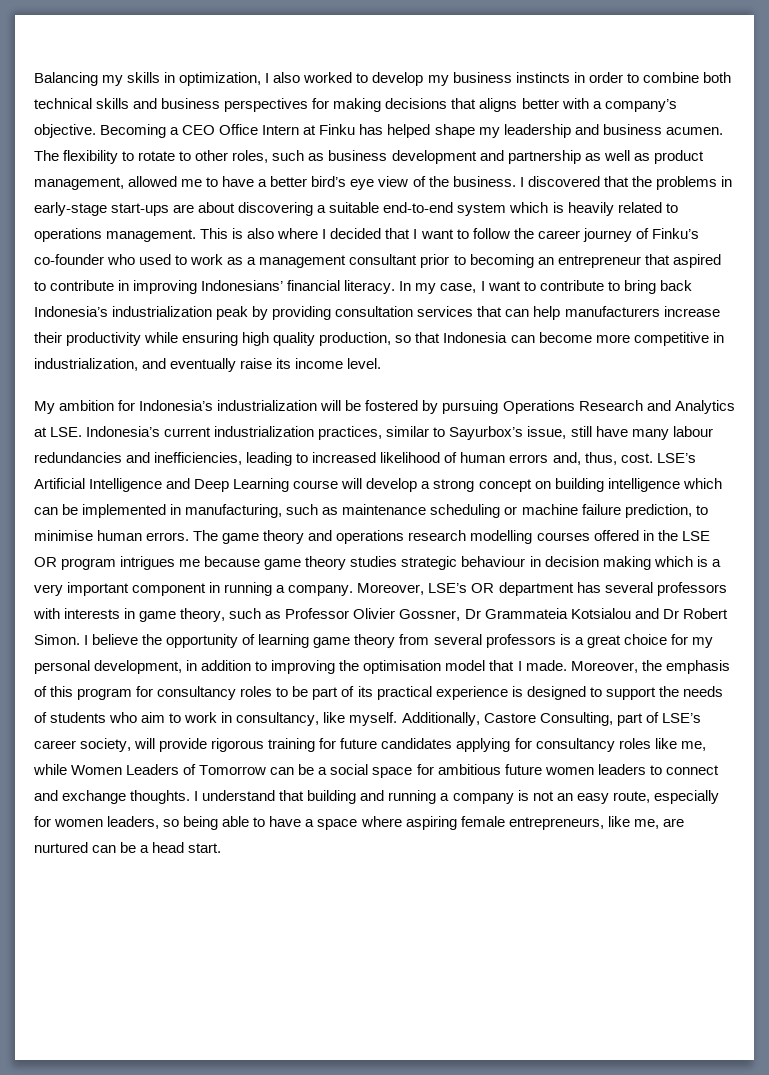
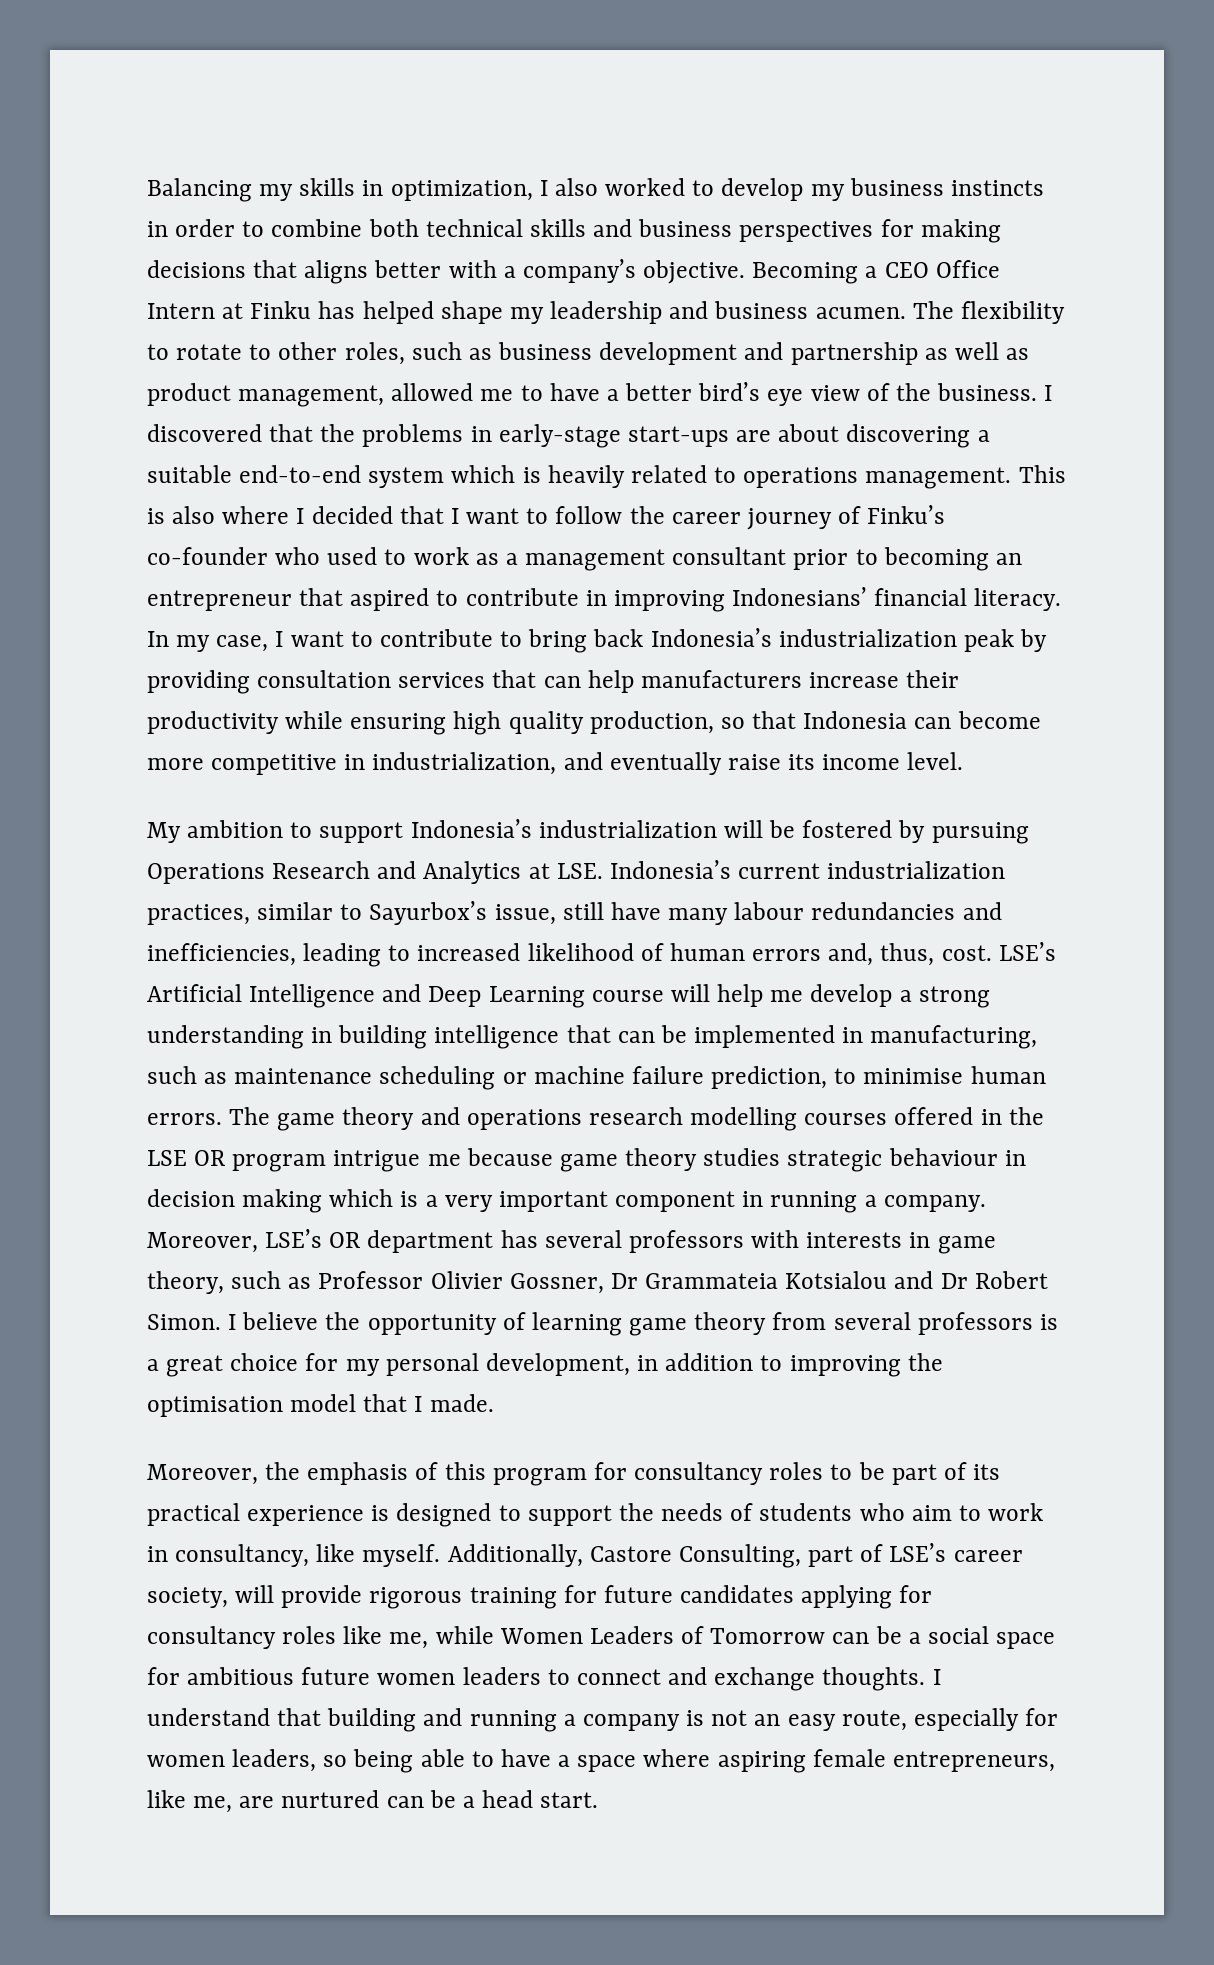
[118,400,136,411] for -> [290,822,404,843] to support
(363, 483) none -> [717,984,804,1007] help me
[478,479,551,492] concept on -> [147,1025,333,1049] understanding in
[682,478,722,489] which -> [566,1025,611,1043] that
[120,556,176,570] intrigues -> [333,1150,421,1172] intrigue
(567, 665) none -> (494, 1403) //

